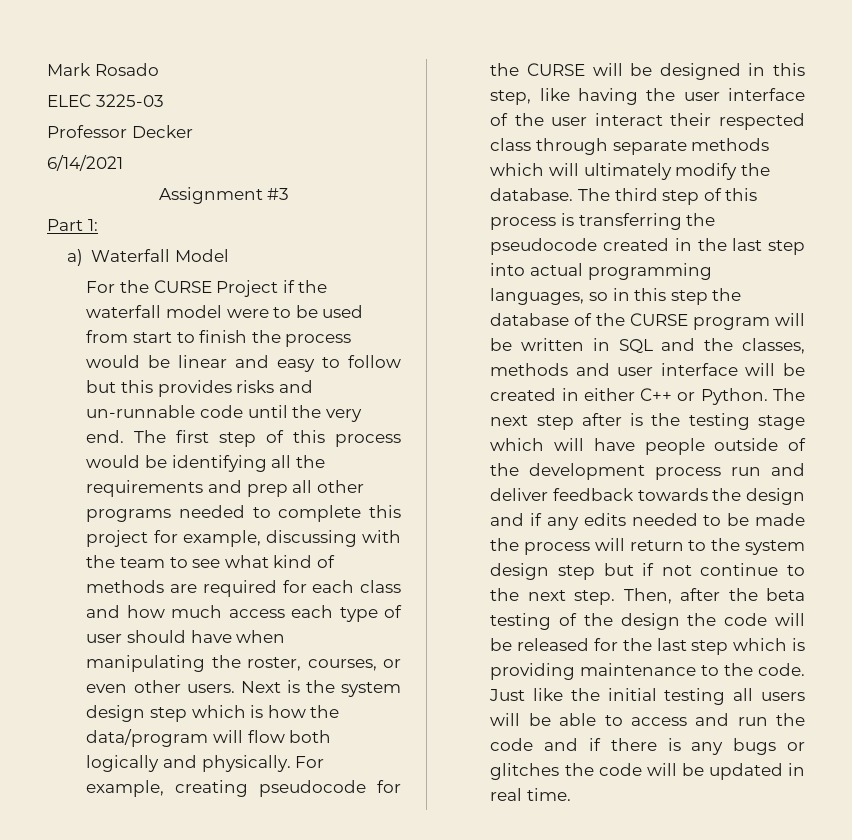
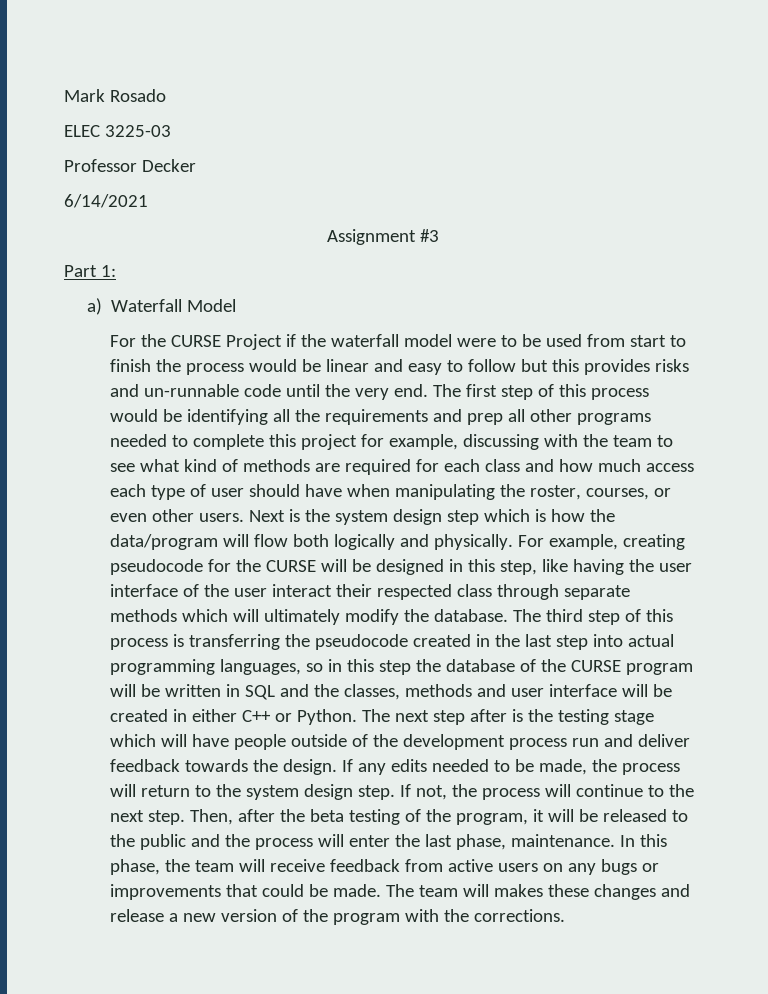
[746,488,805,505] [490,513,543,526] design and if -> [283,759,354,775] design. If
[755,513,805,526] made -> [539,759,588,775] made,
[557,563,692,580] step but if not -> [358,784,572,800] step. If not, the process will
[620,613,805,630] [490,638,805,655] [490,663,805,680] [489,688,805,705] [490,713,805,726] [490,738,805,755] [490,763,805,780] [490,788,571,801] design the code will be released for the last step which is providing maintenance to the code. Just like the initial testing all users will be able to access and run the code and if there is any bugs or glitches the code will be updated in real time. -> [456,809,689,825] [110,834,668,850] [110,859,660,875] [110,884,691,900] [110,909,566,925] program, it will be released to the public and the process will enter the last phase, maintenance. In this phase, the team will receive feedback from active users on any bugs or improvements that could be made. The team will makes these changes and release a new version of the program with the corrections.

